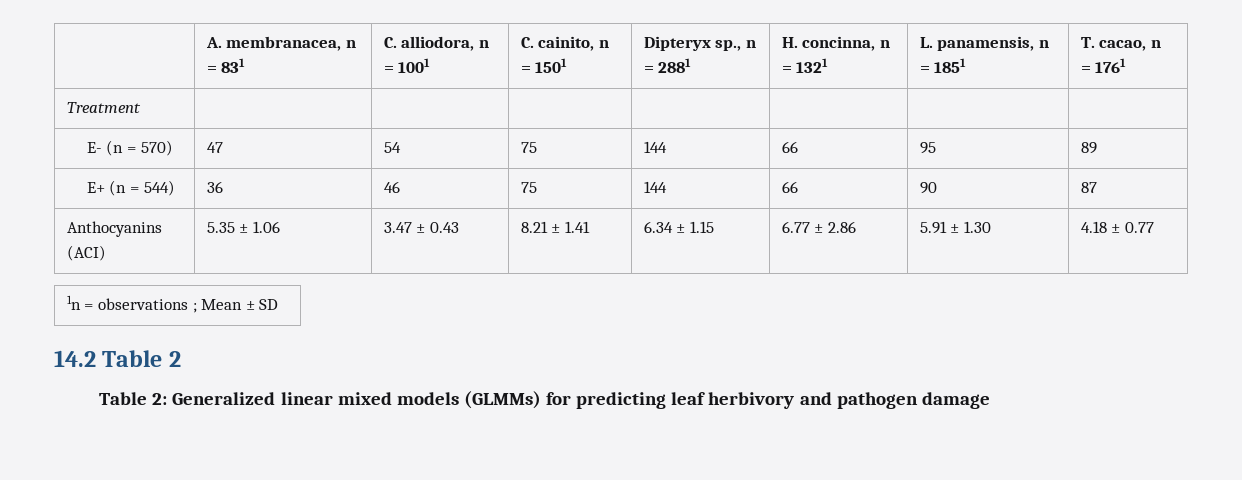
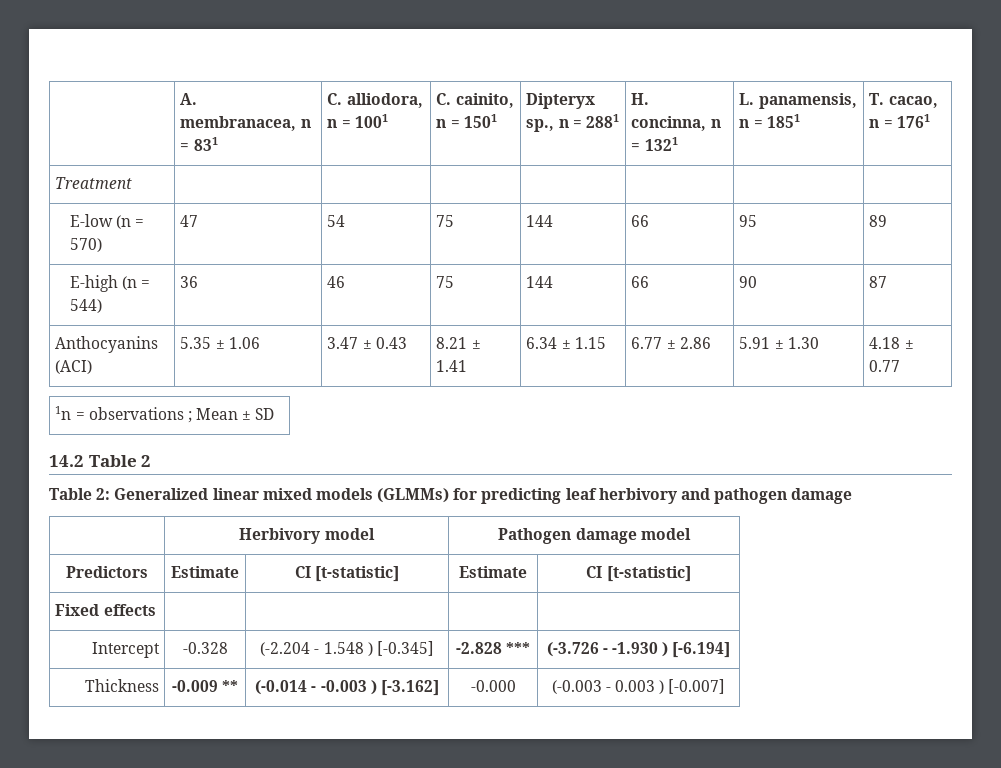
[86,142,102,153] E- -> [69,214,113,227] E-low
[86,182,105,193] E+ -> [69,275,118,292] E-high
(990, 400) none -> [239,528,375,544] [498,528,691,544] [66,566,148,578] [171,566,239,578] [294,566,400,582] [459,566,527,578] [586,566,691,582] [55,604,156,616] [91,642,160,658] [182,642,228,654] [260,641,434,656] [455,642,531,654] [546,642,731,658] [84,679,159,692] [171,680,239,692] [255,680,439,696] [470,680,516,692] [551,679,726,694] // | Herbivory model | Pathogen damage model // Predictors | Estimate | CI [t-statistic] | Estimate | CI [t-statistic] // Fixed effects | | | | // Intercept | -0.328 | (-2.204 - 1.548 ) [-0.345] | -2.828 *** | (-3.726 - -1.930 ) [-6.194] // Thickness | -0.009 ** | (-0.014 - -0.003 ) [-3.162] | -0.000 | (-0.003 - 0.003 ) [-0.007]

